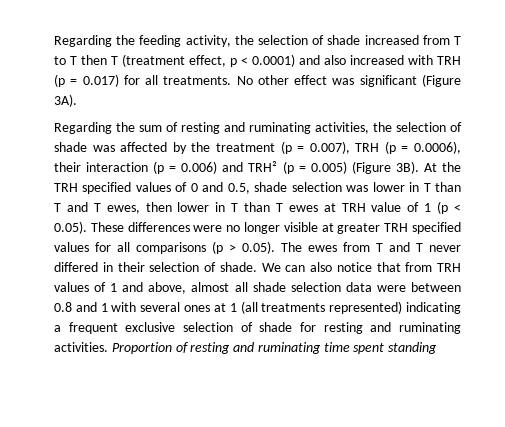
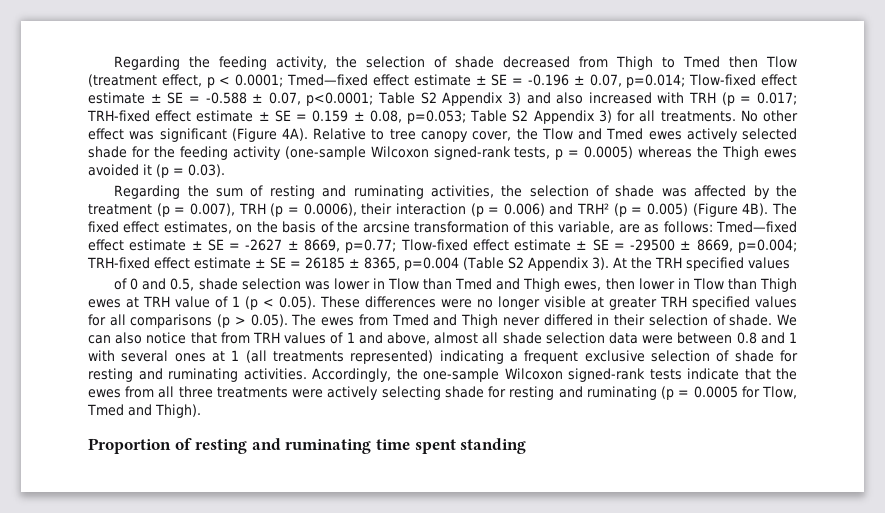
[364,35,461,45] [54,54,295,67] increased from T to T then T (treatment effect, p < 0.0001) -> [503,56,797,70] [88,74,797,88] [88,92,521,106] decreased from Thigh to Tmed then Tlow (treatment effect, p < 0.0001; Tmed—fixed effect estimate ± SE = -0.196 ± 0.07, p=0.014; Tlow-fixed effect estimate ± SE = -0.588 ± 0.07, p<0.0001; Table S2 Appendix 3)
[82,74,119,87] 0.017) -> [757,92,798,105] [87,110,612,124] 0.017; TRH-fixed effect estimate ± SE = 0.159 ± 0.08, p=0.053; Table S2 Appendix 3)
[54,94,77,107] 3A). -> [281,128,797,142] [88,146,797,160] [88,164,225,178] 4A). Relative to tree canopy cover, the Tlow and Tmed ewes actively selected shade for the feeding activity (one-sample Wilcoxon signed-rank tests, p = 0.0005) whereas the Thigh ewes avoided it (p = 0.03).
[395,161,419,174] 3B). -> [742,203,798,216] [88,221,797,234] [88,239,798,253] [87,257,609,271] 4B). The fixed effect estimates, on the basis of the arcsine transformation of this variable, are as follows: Tmed—fixed effect estimate ± SE = -2627 ± 8669, p=0.77; Tlow-fixed effect estimate ± SE = -29500 ± 8669, p=0.004; TRH-fixed effect estimate ± SE = 26185 ± 8365, p=0.004 (Table S2 Appendix 3).
(171, 187) none -> (790, 263) //
[423,182,461,192] [54,202,101,212] T than T and T -> [387,278,561,292] Tlow than Tmed and Thigh
[231,202,283,212] T than T -> [692,278,797,292] Tlow than Thigh
[376,242,423,252] T and T -> [391,314,499,328] Tmed and Thigh
(108, 347) none -> [312,368,797,382] [88,386,798,400] [87,404,201,418] Accordingly, the one-sample Wilcoxon signed-rank tests indicate that the ewes from all three treatments were actively selecting shade for resting and ruminating (p = 0.0005 for Tlow, Tmed and Thigh). //

